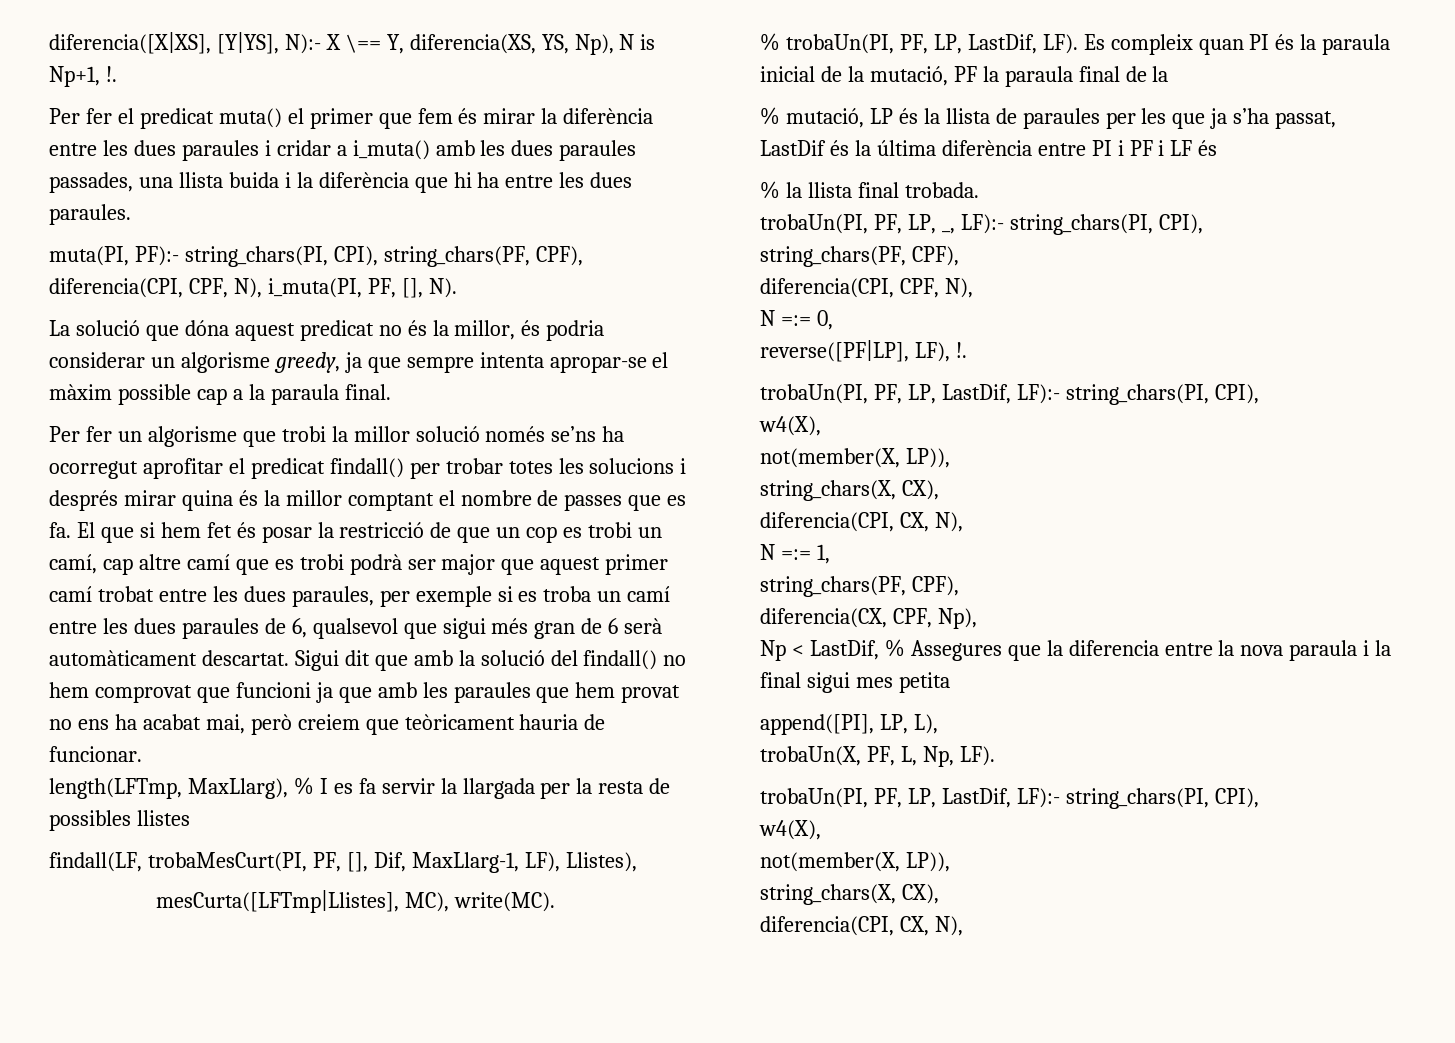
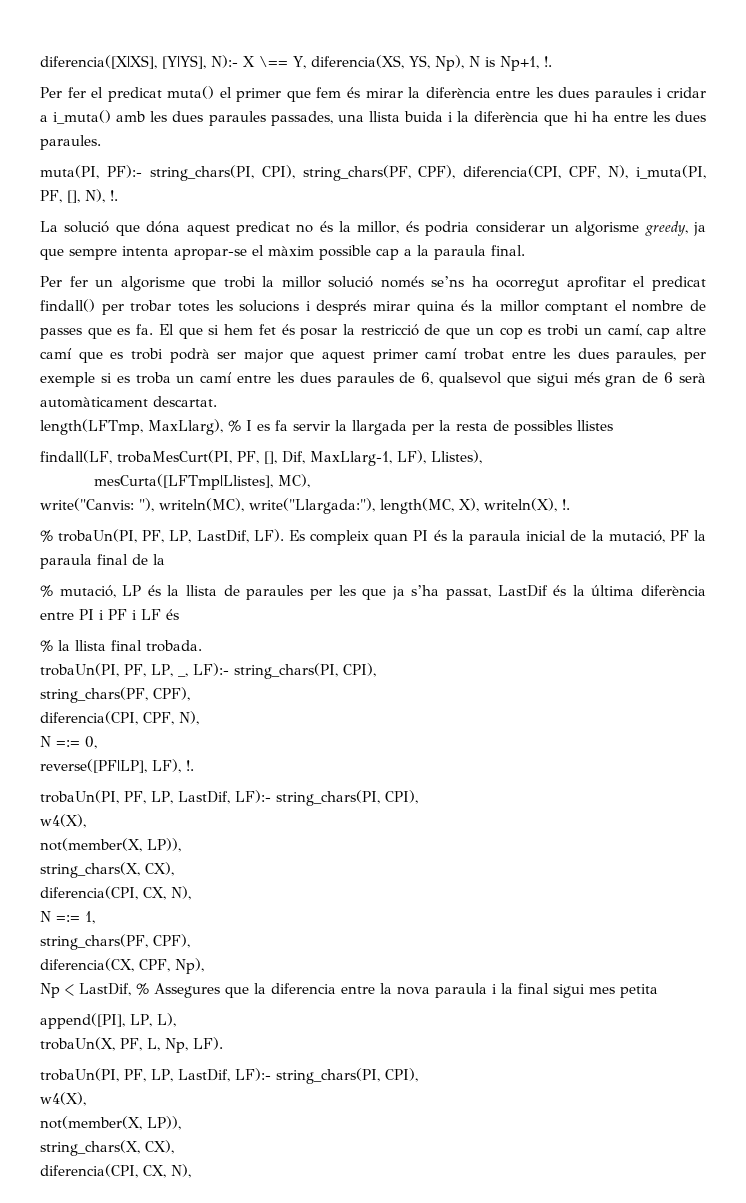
[428,278,457,298] N). -> [84,189,118,203] N), !.
[294,650,687,671] [49,682,681,703] [49,714,606,735] [49,746,142,762] Sigui dit que amb la solució del findall() no hem comprovat que funcioni ja que amb les paraules que hem provat no ens ha acabat mai, però creiem que teòricament hauria de funcionar. -> (217, 401) none
[453,892,555,912] write(MC). -> [40,498,570,514] // write("Canvis: "), writeln(MC), write("Llargada:"), length(MC, X), writeln(X), !.

